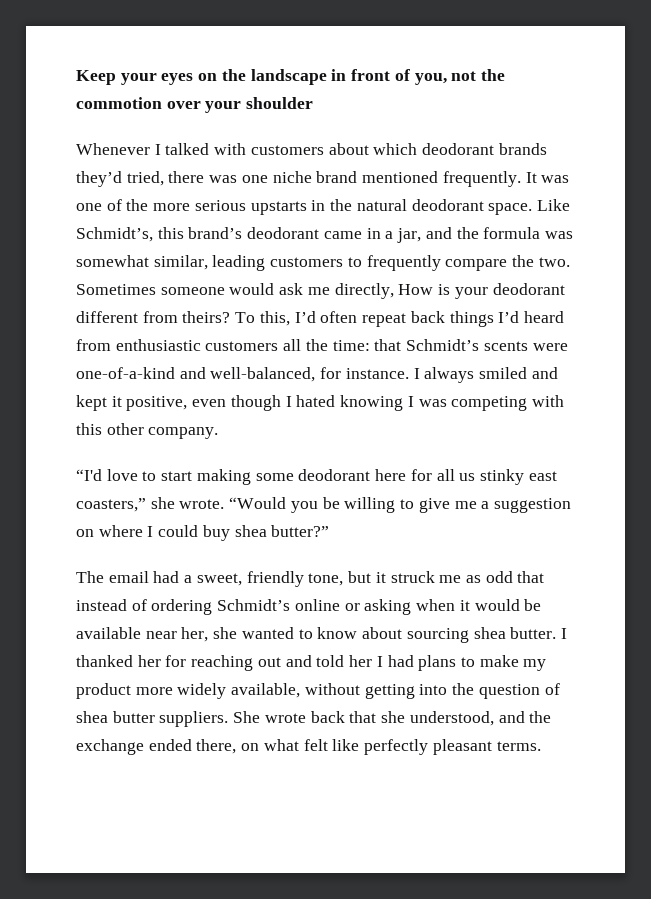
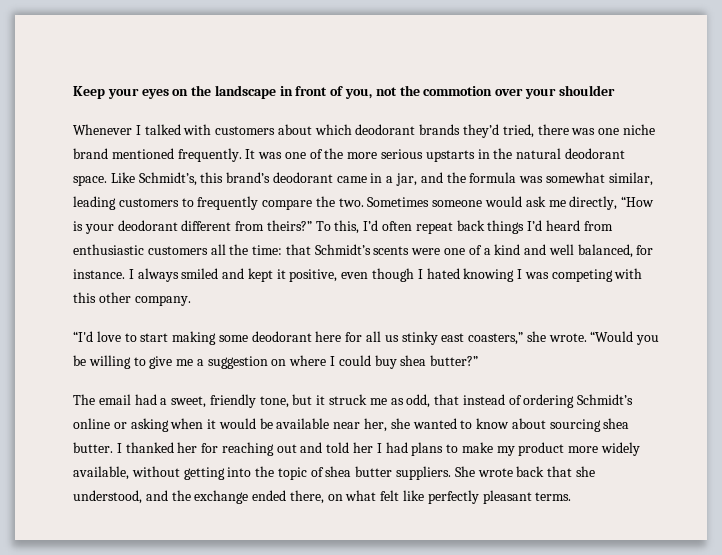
[398,284,434,295] How -> [621,196,655,207] “How
[182,311,231,323] theirs? -> [266,220,312,231] theirs?”
[76,367,316,382] one-of-a-kind and well-balanced, -> [444,244,633,258] one of a kind and well balanced,
[485,571,513,583] odd -> [406,394,431,408] odd,
[478,684,540,699] question -> [277,467,307,480] topic

